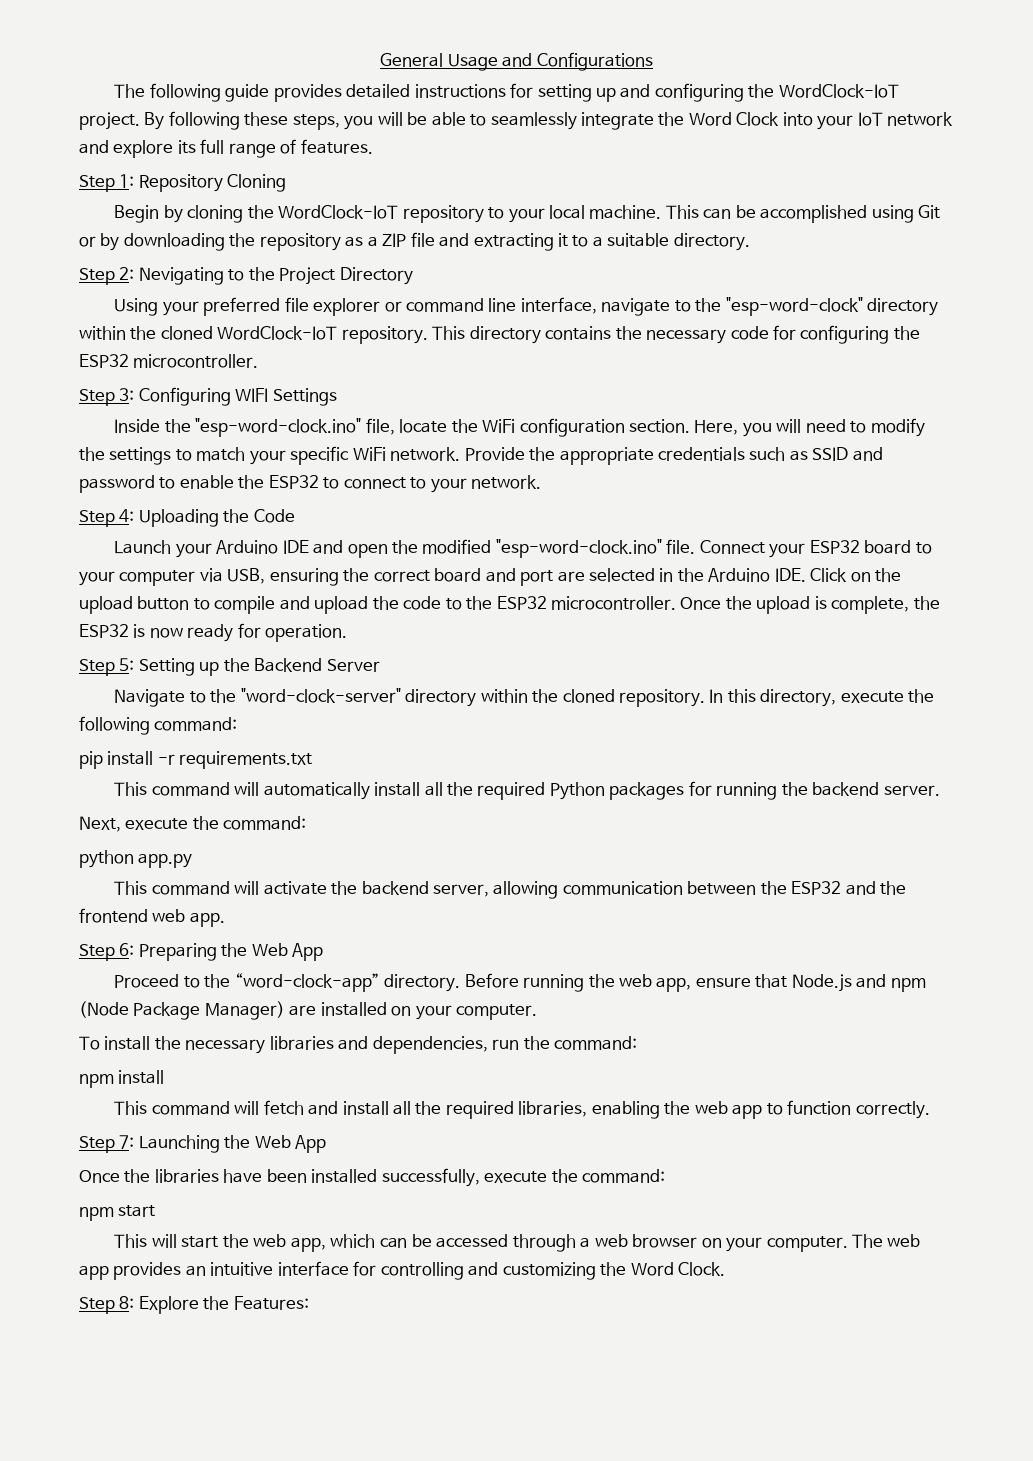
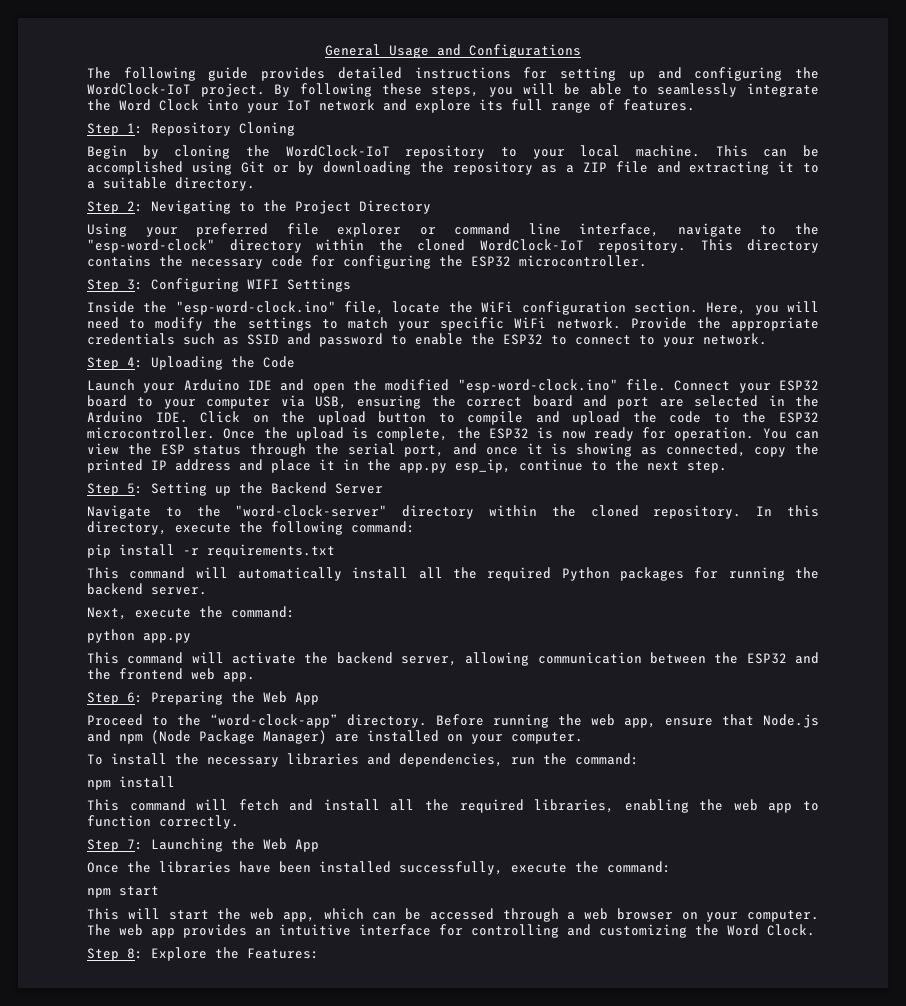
(348, 633) none -> [762,428,820,439] [87,443,819,457] [87,459,727,473] You can view the ESP status through the serial port, and once it is showing as connected, copy the printed IP address and place it in the app.py esp_ip, continue to the next step.

